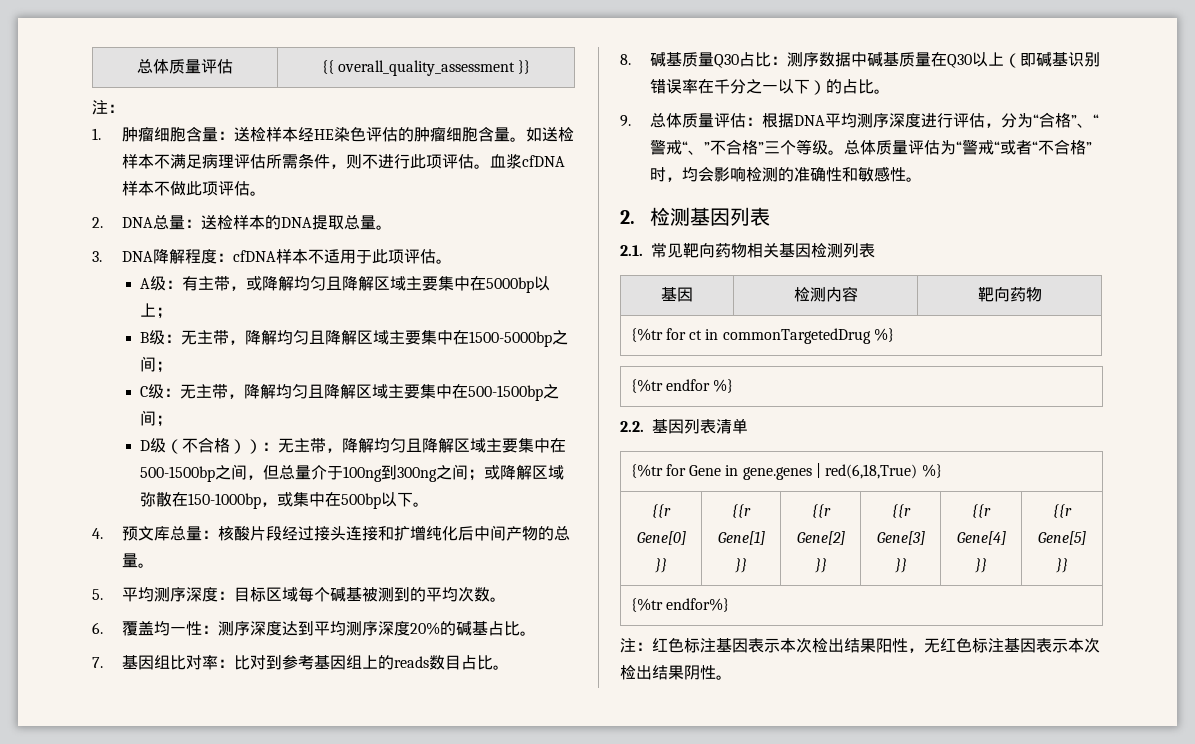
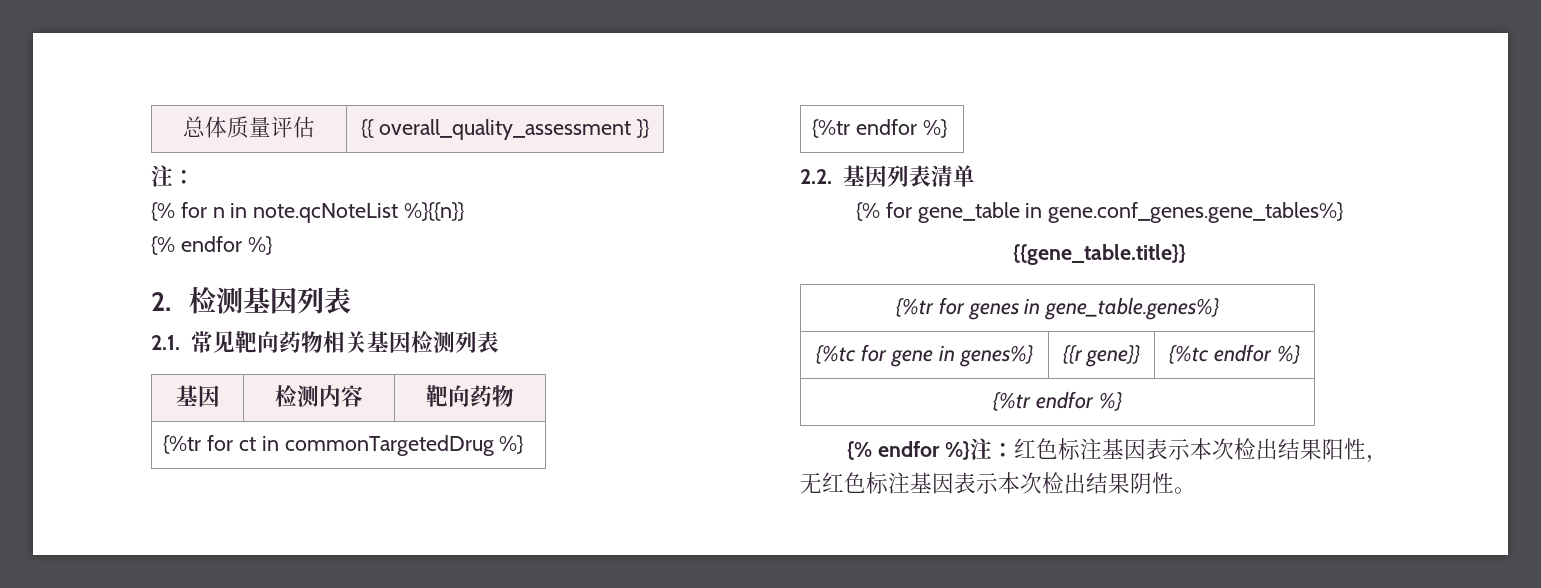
[92,126,575,142] [122,153,566,169] [122,181,267,196] [92,214,393,230] [92,249,453,264] [139,276,550,293] [139,303,172,319] [139,330,568,347] [139,356,172,373] [139,384,559,401] [139,410,172,427] [139,437,566,454] [139,464,564,482] [139,492,429,509] [92,525,571,541] [122,553,155,568] [92,586,507,602] [92,621,537,636] [92,655,510,670] [620,52,1101,68] [650,79,891,95] [620,112,1100,128] [650,139,1093,155] [650,166,923,182] 1.肿瘤细胞含量：送检样本经HE染色评估的肿瘤细胞含量。如送检样本不满足病理评估所需条件，则不进行此项评估。血浆cfDNA样本不做此项评估。 // 2. DNA总量：送检样本的DNA提取总量。 // 3. DNA降解程度：cfDNA样本不适用于此项评估。 // A级：有主带，或降解均匀且降解区域主要集中在5000bp以上； // B级：无主带，降解均匀且降解区域主要集中在1500-5000bp之间； // C级：无主带，降解均匀且降解区域主要集中在500-1500bp之间； // D级（不合格））：无主带，降解均匀且降解区域主要集中在500-1500bp之间，但总量介于100ng到300ng之间；或降解区域弥散在150-1000bp，或集中在500bp以下。 // 4.预文库总量：核酸片段经过接头连接和扩增纯化后中间产物的总量。 // 5.平均测序深度：目标区域每个碱基被测到的平均次数。 // 6.覆盖均一性：测序深度达到平均测序深度20%的碱基占比。 // 7.基因组比对率：比对到参考基因组上的reads数目占比。 // 8.碱基质量Q30占比：测序数据中碱基质量在Q30以上（即碱基识别错误率在千分之一以下）的占比。 // 9.总体质量评估：根据DNA平均测序深度进行评估，分为“合格”、“警戒“、”不合格”三个等级。总体质量评估为“警戒“或者“不合格”时，均会影响检测的准确性和敏感性。 -> [151,202,466,223] [151,236,273,255] {% for n in note.qcNoteList %}{{n}} // {% endfor %}
[630,463,942,480] [652,504,671,518] [636,531,686,545] [655,558,667,573] [732,504,751,518] [717,531,765,545] [735,558,747,573] [811,504,831,518] [796,531,845,545] [814,558,827,573] [891,504,911,518] [876,531,925,545] [894,558,907,573] [972,504,991,518] [956,531,1006,545] [975,558,987,573] [1053,504,1072,518] [1038,531,1086,545] [1056,558,1068,573] [630,598,729,612] // {%tr for Gene in gene.genes | red(6,18,True) %} // {{r Gene[0] }} | {{r Gene[1] }} | {{r Gene[2] }} | {{r Gene[3] }} | {{r Gene[4] }} | {{r Gene[5] }} // {%tr endfor%} // -> [855,202,1345,223] [1013,244,1186,265] [895,297,1220,320] [816,344,1033,367] [1062,344,1141,367] [1169,344,1300,364] [993,391,1122,411] [847,441,970,460] // {% for gene_table in gene.conf_genes.gene_tables%} // {{gene_table.title}} // {%tr for genes in gene_table.genes%} // {%tc for gene in genes%} | {{r gene}} | {%tc endfor %} // {%tr endfor %} // {% endfor %}

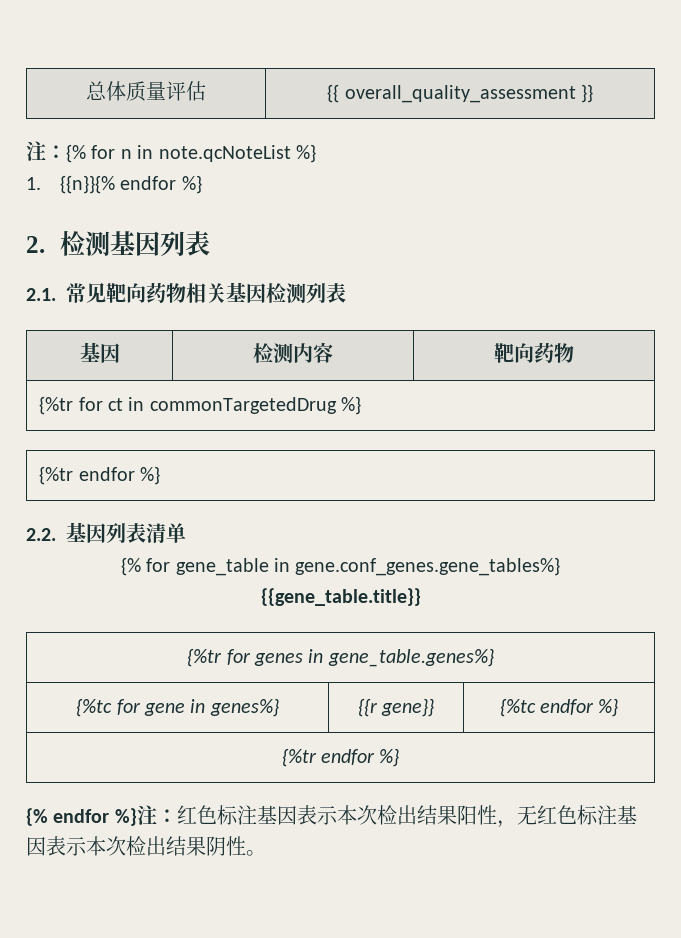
(195, 177) // -> (66, 152) none
[404,202,466,221] [151,236,175,255] %}{{n}} // {% -> [296,144,316,163] [26,175,115,194] %} // 1. {{n}}{%

